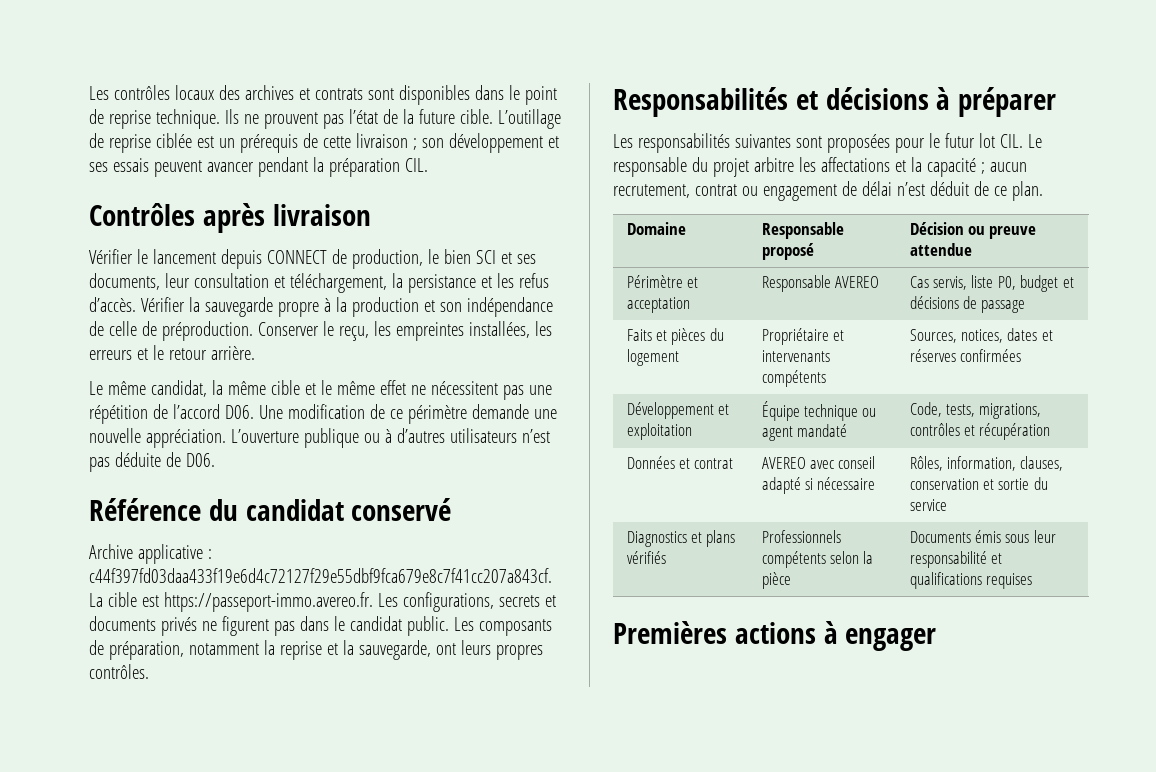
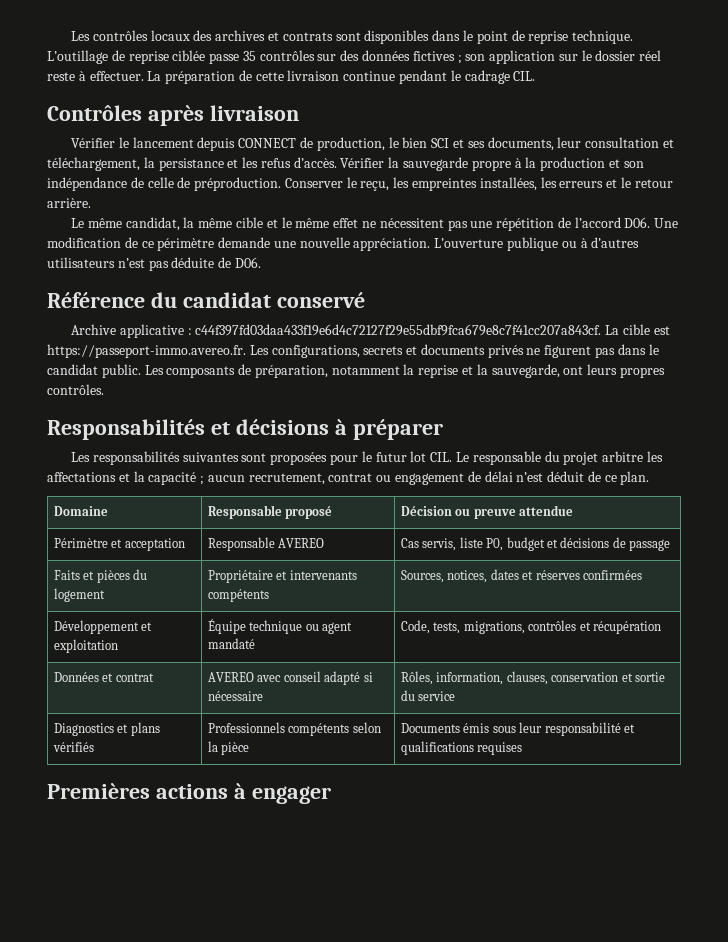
[224,109,561,129] [89,133,559,153] [89,157,400,177] Ils ne prouvent pas l’état de la future cible. L’outillage de reprise ciblée est un prérequis de cette livraison ; son développement et ses essais peuvent avancer pendant la préparation -> [47,50,662,64] [47,70,510,84] L’outillage de reprise ciblée passe 35 contrôles sur des données fictives ; son application sur le dossier réel reste à effectuer. La préparation de cette livraison continue pendant le cadrage

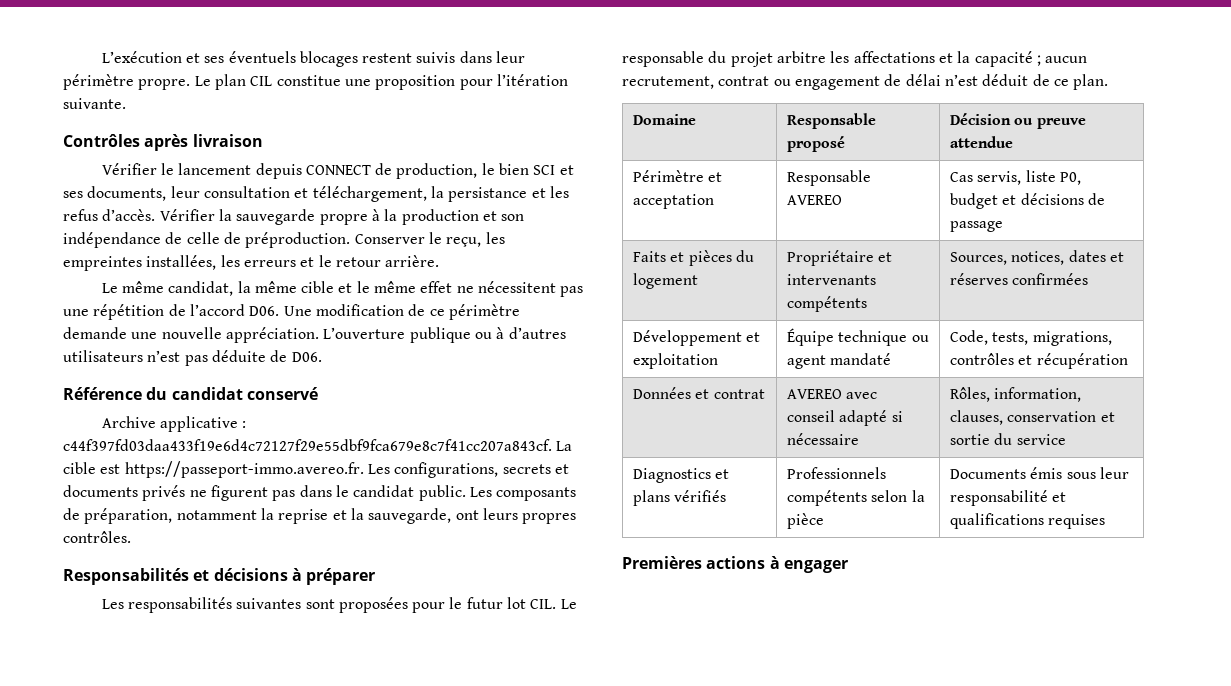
[71,30,634,44] [47,50,662,64] [47,70,536,84] Les contrôles locaux des archives et contrats sont disponibles dans le point de reprise technique. L’outillage de reprise ciblée passe 35 contrôles sur des données fictives ; son application sur le dossier réel reste à effectuer. La préparation de cette livraison continue pendant le cadrage CIL. -> [101,51,526,67] [63,74,568,90] [63,98,126,109] L’exécution et ses éventuels blocages restent suivis dans leur périmètre propre. Le plan CIL constitue une proposition pour l’itération suivante.

